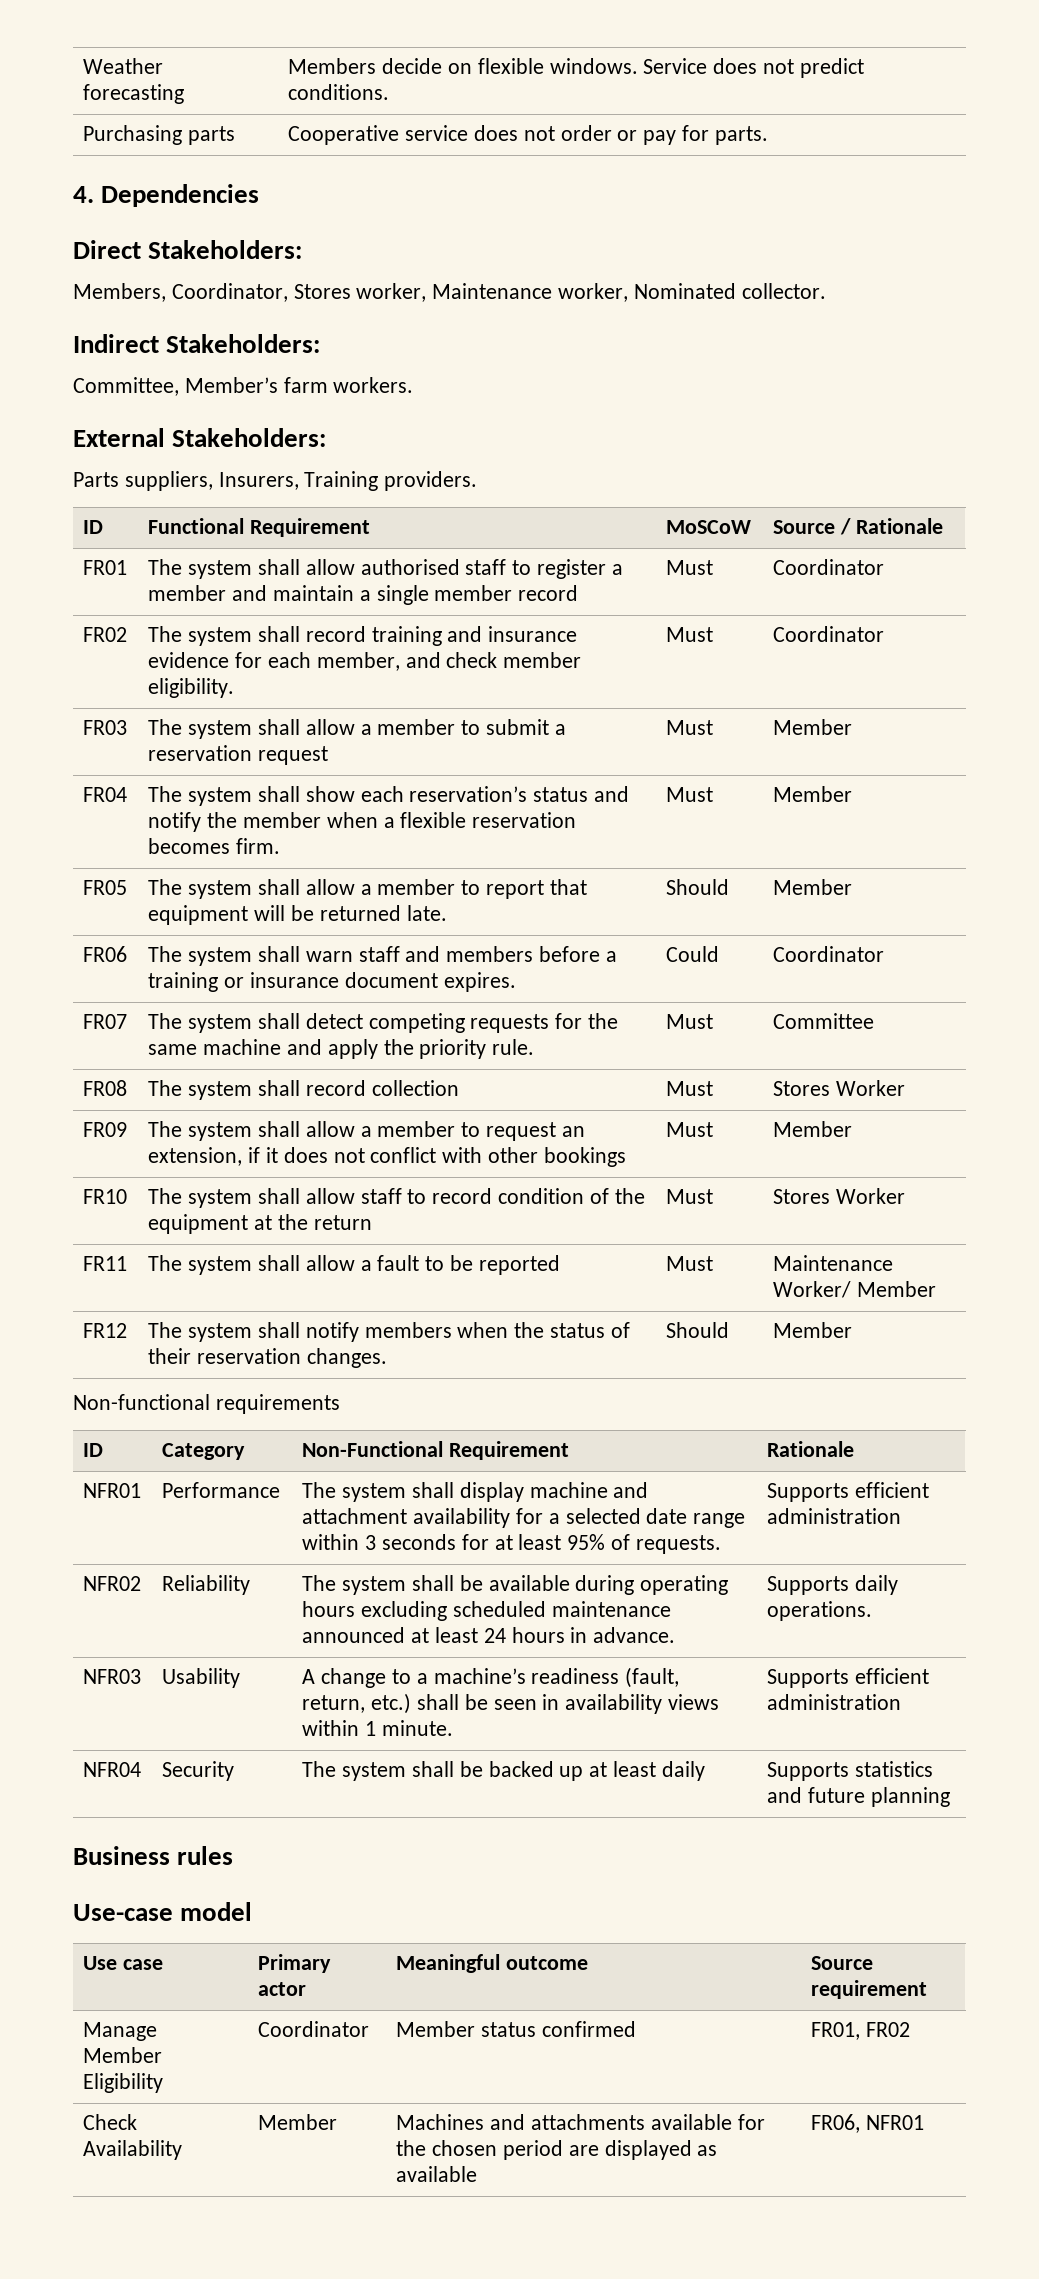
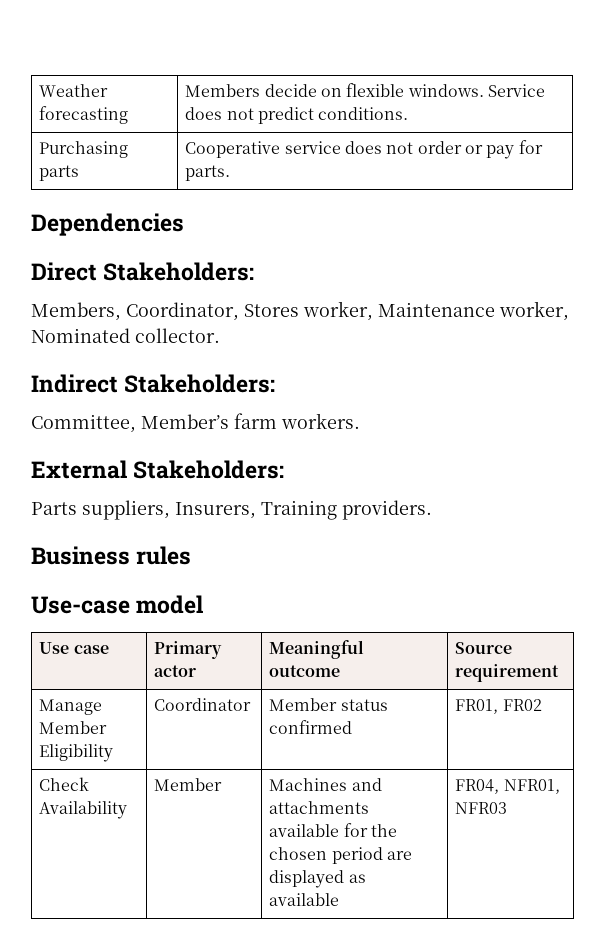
[73,186,94,203] 4. -> (231, 173) none
[83,520,104,534] [148,518,371,537] [666,520,752,534] [773,518,944,535] [83,560,128,575] [148,559,623,579] [148,585,579,605] [666,560,714,575] [773,559,885,575] [83,627,128,642] [148,626,578,646] [148,652,582,671] [148,678,235,698] [666,627,714,642] [773,626,885,642] [83,720,128,735] [148,719,566,739] [148,745,329,765] [666,720,714,735] [773,719,853,735] [83,787,128,802] [148,786,630,806] [148,812,577,832] [148,838,281,854] [666,787,714,802] [773,786,853,802] [83,880,128,895] [148,879,587,899] [148,905,447,925] [666,879,730,895] [773,879,853,895] [83,946,128,962] [148,946,617,966] [148,972,516,992] [666,946,720,962] [773,946,885,962] [83,1014,128,1029] [148,1013,619,1033] [148,1039,535,1059] [666,1014,714,1029] [773,1013,875,1029] [83,1080,128,1096] [148,1080,459,1100] [666,1081,714,1096] [773,1080,906,1096] [83,1122,128,1137] [148,1121,585,1141] [148,1147,626,1167] [666,1122,714,1137] [773,1121,853,1137] [83,1189,128,1204] [148,1188,645,1208] [148,1214,372,1234] [666,1189,714,1204] [773,1188,906,1204] [83,1256,128,1271] [148,1255,560,1275] [666,1256,714,1271] [773,1255,894,1271] [773,1281,937,1298] [83,1323,128,1338] [148,1322,630,1342] [148,1348,388,1368] [666,1322,730,1338] [773,1322,853,1338] [73,1394,340,1414] [83,1443,104,1457] [162,1443,246,1460] [302,1441,570,1460] [767,1441,855,1457] [83,1483,142,1498] [162,1482,281,1498] [302,1482,649,1502] [302,1508,746,1528] [302,1534,721,1554] [767,1482,930,1502] [767,1508,902,1524] [83,1576,142,1591] [162,1575,251,1595] [302,1575,729,1595] [302,1601,671,1621] [302,1627,676,1643] [767,1575,899,1595] [767,1601,873,1621] [83,1669,142,1684] [162,1668,241,1688] [302,1667,680,1688] [302,1693,720,1714] [302,1720,454,1736] [767,1668,930,1688] [767,1694,902,1710] [83,1762,142,1777] [162,1761,235,1781] [302,1761,705,1781] [767,1761,934,1781] [767,1787,951,1807] // ID | Functional Requirement | MoSCoW | Source / Rationale // FR01 | The system shall allow authorised staff to register a member and maintain a single member record | Must | Coordinator // FR02 | The system shall record training and insurance evidence for each member, and check member eligibility. | Must | Coordinator // FR03 | The system shall allow a member to submit a reservation request | Must | Member // FR04 | The system shall show each reservation’s status and notify the member when a flexible reservation becomes firm. | Must | Member // FR05 | The system shall allow a member to report that equipment will be returned late. | Should | Member // FR06 | The system shall warn staff and members before a training or insurance document expires. | Could | Coordinator // FR07 | The system shall detect competing requests for the same machine and apply the priority rule. | Must | Committee // FR08 | The system shall record collection | Must | Stores Worker // FR09 | The system shall allow a member to request an extension, if it does not conflict with other bookings | Must | Member // FR10 | The system shall allow staff to record condition of the equipment at the return | Must | Stores Worker // FR11 | The system shall allow a fault to be reported | Must | Maintenance Worker/ Member // FR12 | The system shall notify members when the status of their reservation changes. | Should | Member // Non-functional requirements // ID | Category | Non-Functional Requirement | Rationale // NFR01 | Performance | The system shall display machine and attachment availability for a selected date range within 3 seconds for at least 95% of requests. | Supports efficient administration // NFR02 | Reliability | The system shall be available during operating hours excluding scheduled maintenance announced at least 24 hours in advance. | Supports daily operations. // NFR03 | Usability | A change to a machine’s readiness (fault, return, etc.) shall be seen in availability views within 1 minute. | Supports efficient administration // NFR04 | Security | The system shall be backed up at least daily | Supports statistics and future planning -> (432, 510) none
[811,2114,925,2133] FR06, NFR01 -> [455,779,560,794] [455,802,508,814] FR04, NFR01, NFR03

